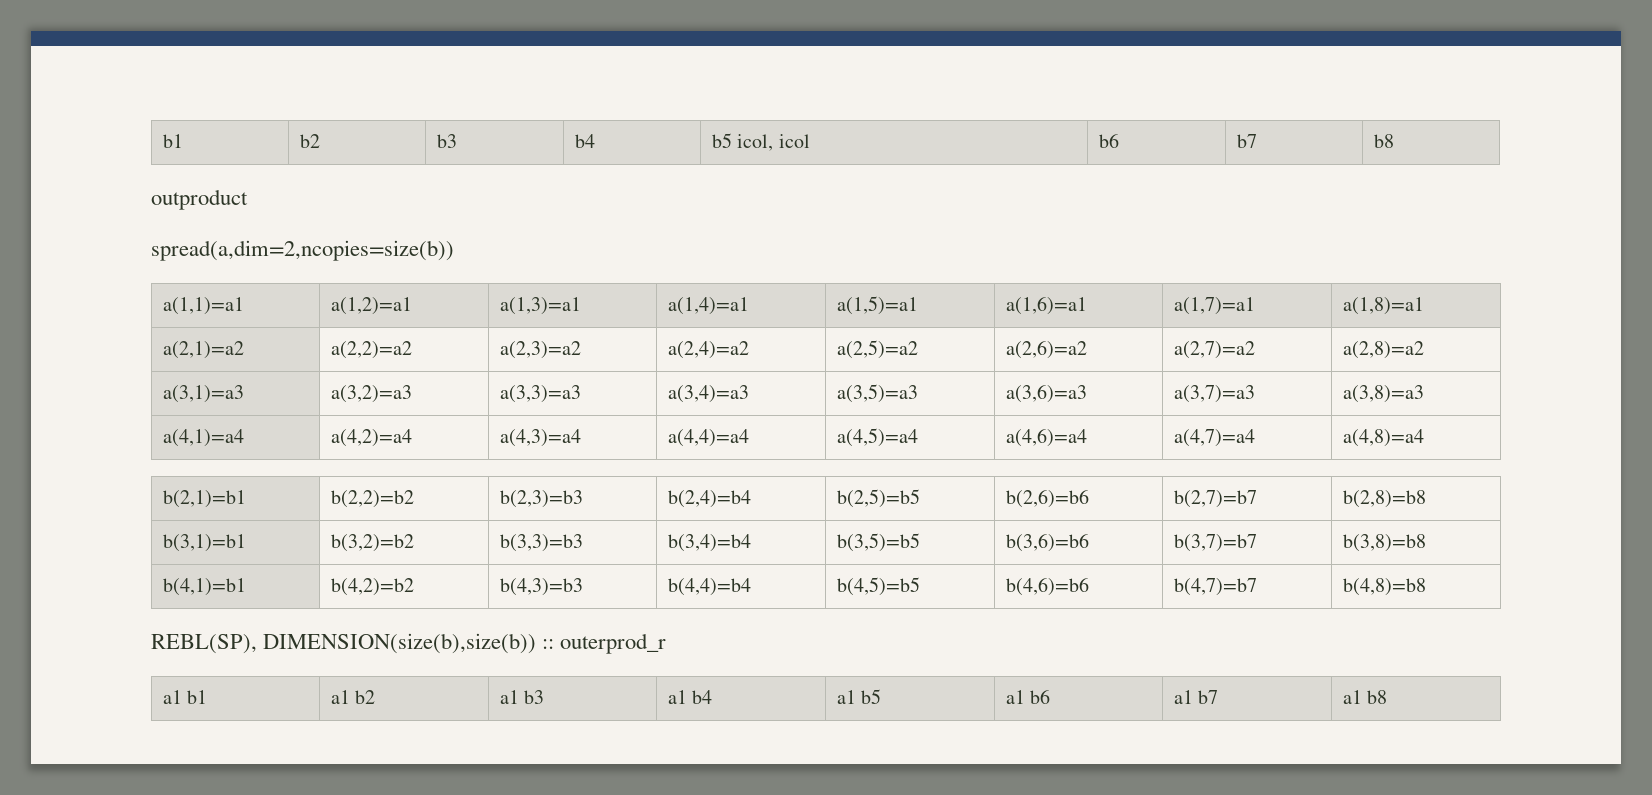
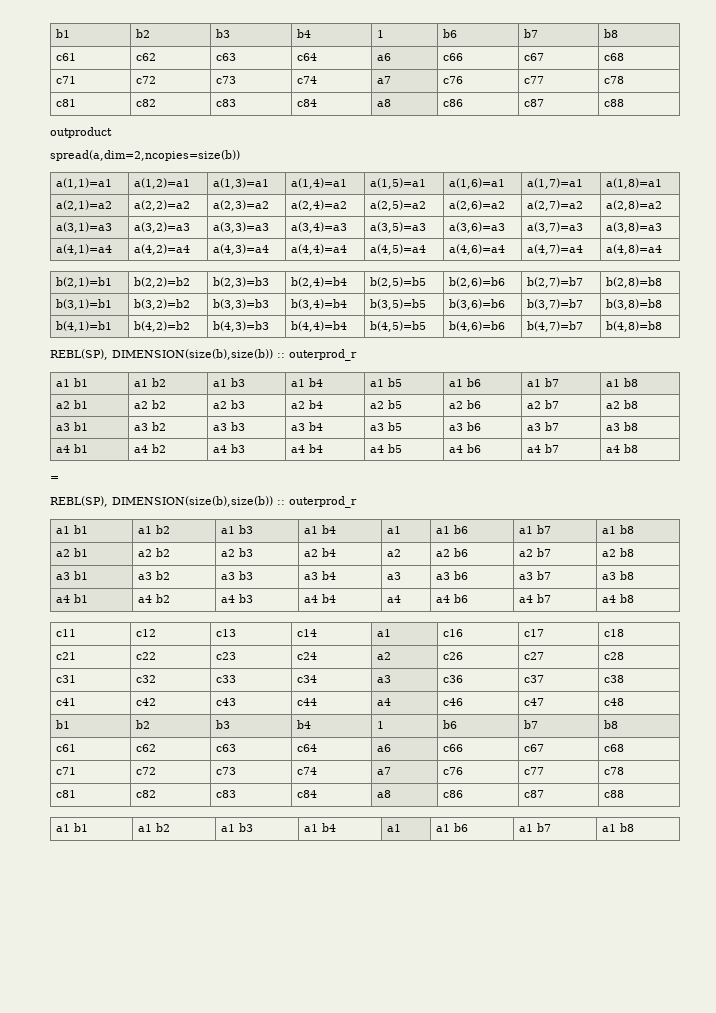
[162,134,183,148] [299,134,320,148] [436,134,457,148] [574,134,595,148] [711,133,810,151] [1098,133,1119,148] [1236,134,1257,148] [1373,134,1394,148] b1 | b2 | b3 | b4 | b5 icol, icol | b6 | b7 | b8 -> [55,29,70,38] [135,29,150,38] [215,29,230,38] [296,29,311,38] [376,30,384,38] [442,29,457,38] [523,29,538,38] [603,29,618,38] [55,53,76,61] [135,53,156,61] [215,53,236,61] [296,53,317,61] [376,53,391,61] [442,53,463,61] [523,53,544,61] [603,53,624,61] [55,76,76,84] [135,76,156,84] [215,76,236,84] [296,76,317,84] [376,76,391,84] [442,76,463,84] [523,76,544,84] [603,76,624,84] [55,99,76,107] [135,99,156,107] [215,99,236,107] [296,99,317,107] [376,99,391,107] [442,99,463,107] [523,99,544,107] [603,99,624,107] b1 | b2 | b3 | b4 | 1 | b6 | b7 | b8 // c61 | c62 | c63 | c64 | a6 | c66 | c67 | c68 // c71 | c72 | c73 | c74 | a7 | c76 | c77 | c78 // c81 | c82 | c83 | c84 | a8 | c86 | c87 | c88
(1388, 697) none -> [55,400,88,409] [133,400,166,409] [212,400,245,409] [290,400,323,409] [369,400,402,409] [448,400,481,409] [526,400,559,409] [605,400,638,409] [55,422,88,431] [133,422,166,431] [212,422,245,431] [290,422,323,431] [369,422,402,431] [448,422,481,431] [526,422,559,431] [605,422,638,431] [55,444,88,453] [133,444,166,453] [212,444,245,453] [290,444,323,453] [369,444,402,453] [448,444,481,453] [526,444,559,453] [605,444,638,453] [50,476,59,481] [50,496,357,508] [55,525,88,534] [137,525,170,534] [220,525,253,534] [303,525,336,534] [386,526,401,534] [435,525,468,534] [518,525,551,534] [601,525,634,534] [55,548,88,557] [137,548,170,557] [220,548,253,557] [303,548,336,557] [386,549,401,557] [435,548,468,557] [518,548,551,557] [601,548,634,557] [55,571,88,580] [137,571,170,580] [220,571,253,580] [303,571,336,580] [386,572,401,580] [435,571,468,580] [518,571,551,580] [601,571,634,580] [55,594,88,603] [137,594,170,603] [220,594,253,603] [303,594,336,603] [386,595,401,603] [435,594,468,603] [518,594,551,603] [601,594,634,603] [55,629,76,637] [135,629,156,637] [215,629,236,637] [296,629,317,637] [376,629,391,637] [442,629,463,637] [523,629,544,637] [603,629,624,637] [55,652,76,660] [135,652,156,660] [215,652,236,660] [296,652,317,660] [376,652,391,660] [442,652,463,660] [523,652,544,660] [603,652,624,660] [55,675,76,683] [135,675,156,683] [215,675,236,683] [296,675,317,683] [376,675,391,683] [442,675,463,683] [523,675,544,683] [603,675,624,683] [55,698,76,706] [135,698,156,706] [215,698,236,706] [296,698,317,706] [376,698,391,706] [442,698,463,706] [523,698,544,706] [603,698,624,706] [55,720,70,729] [135,720,150,729] [215,720,230,729] [296,720,311,729] [376,721,384,729] [442,720,457,729] [523,720,538,729] [603,720,618,729] [55,744,76,752] [135,744,156,752] [215,744,236,752] [296,744,317,752] [376,744,391,752] [442,744,463,752] [523,744,544,752] [603,744,624,752] [55,767,76,775] [135,767,156,775] [215,767,236,775] [296,767,317,775] [376,767,391,775] [442,767,463,775] [523,767,544,775] [603,767,624,775] [55,790,76,798] [135,790,156,798] [215,790,236,798] [296,790,317,798] [376,790,391,798] [442,790,463,798] [523,790,544,798] [603,790,624,798] [55,823,88,832] [137,823,170,832] [220,823,253,832] [303,823,336,832] [386,824,401,832] [435,823,468,832] [518,823,551,832] [601,823,634,832] // a2 b1 | a2 b2 | a2 b3 | a2 b4 | a2 b5 | a2 b6 | a2 b7 | a2 b8 // a3 b1 | a3 b2 | a3 b3 | a3 b4 | a3 b5 | a3 b6 | a3 b7 | a3 b8 // a4 b1 | a4 b2 | a4 b3 | a4 b4 | a4 b5 | a4 b6 | a4 b7 | a4 b8 // = // REBL(SP), DIMENSION(size(b),size(b)) :: outerprod_r // a1 b1 | a1 b2 | a1 b3 | a1 b4 | a1 | a1 b6 | a1 b7 | a1 b8 // a2 b1 | a2 b2 | a2 b3 | a2 b4 | a2 | a2 b6 | a2 b7 | a2 b8 // a3 b1 | a3 b2 | a3 b3 | a3 b4 | a3 | a3 b6 | a3 b7 | a3 b8 // a4 b1 | a4 b2 | a4 b3 | a4 b4 | a4 | a4 b6 | a4 b7 | a4 b8 // c11 | c12 | c13 | c14 | a1 | c16 | c17 | c18 // c21 | c22 | c23 | c24 | a2 | c26 | c27 | c28 // c31 | c32 | c33 | c34 | a3 | c36 | c37 | c38 // c41 | c42 | c43 | c44 | a4 | c46 | c47 | c48 // b1 | b2 | b3 | b4 | 1 | b6 | b7 | b8 // c61 | c62 | c63 | c64 | a6 | c66 | c67 | c68 // c71 | c72 | c73 | c74 | a7 | c76 | c77 | c78 // c81 | c82 | c83 | c84 | a8 | c86 | c87 | c88 // a1 b1 | a1 b2 | a1 b3 | a1 b4 | a1 | a1 b6 | a1 b7 | a1 b8

